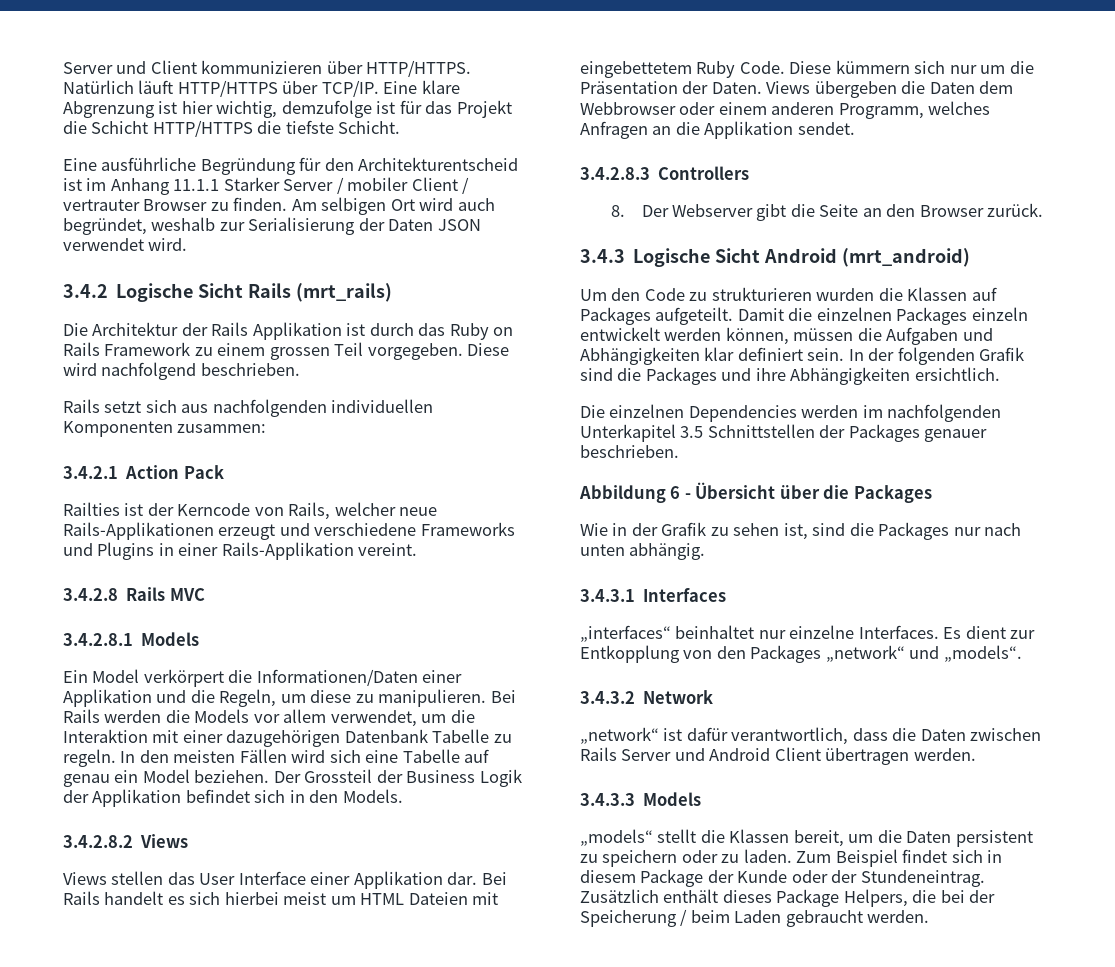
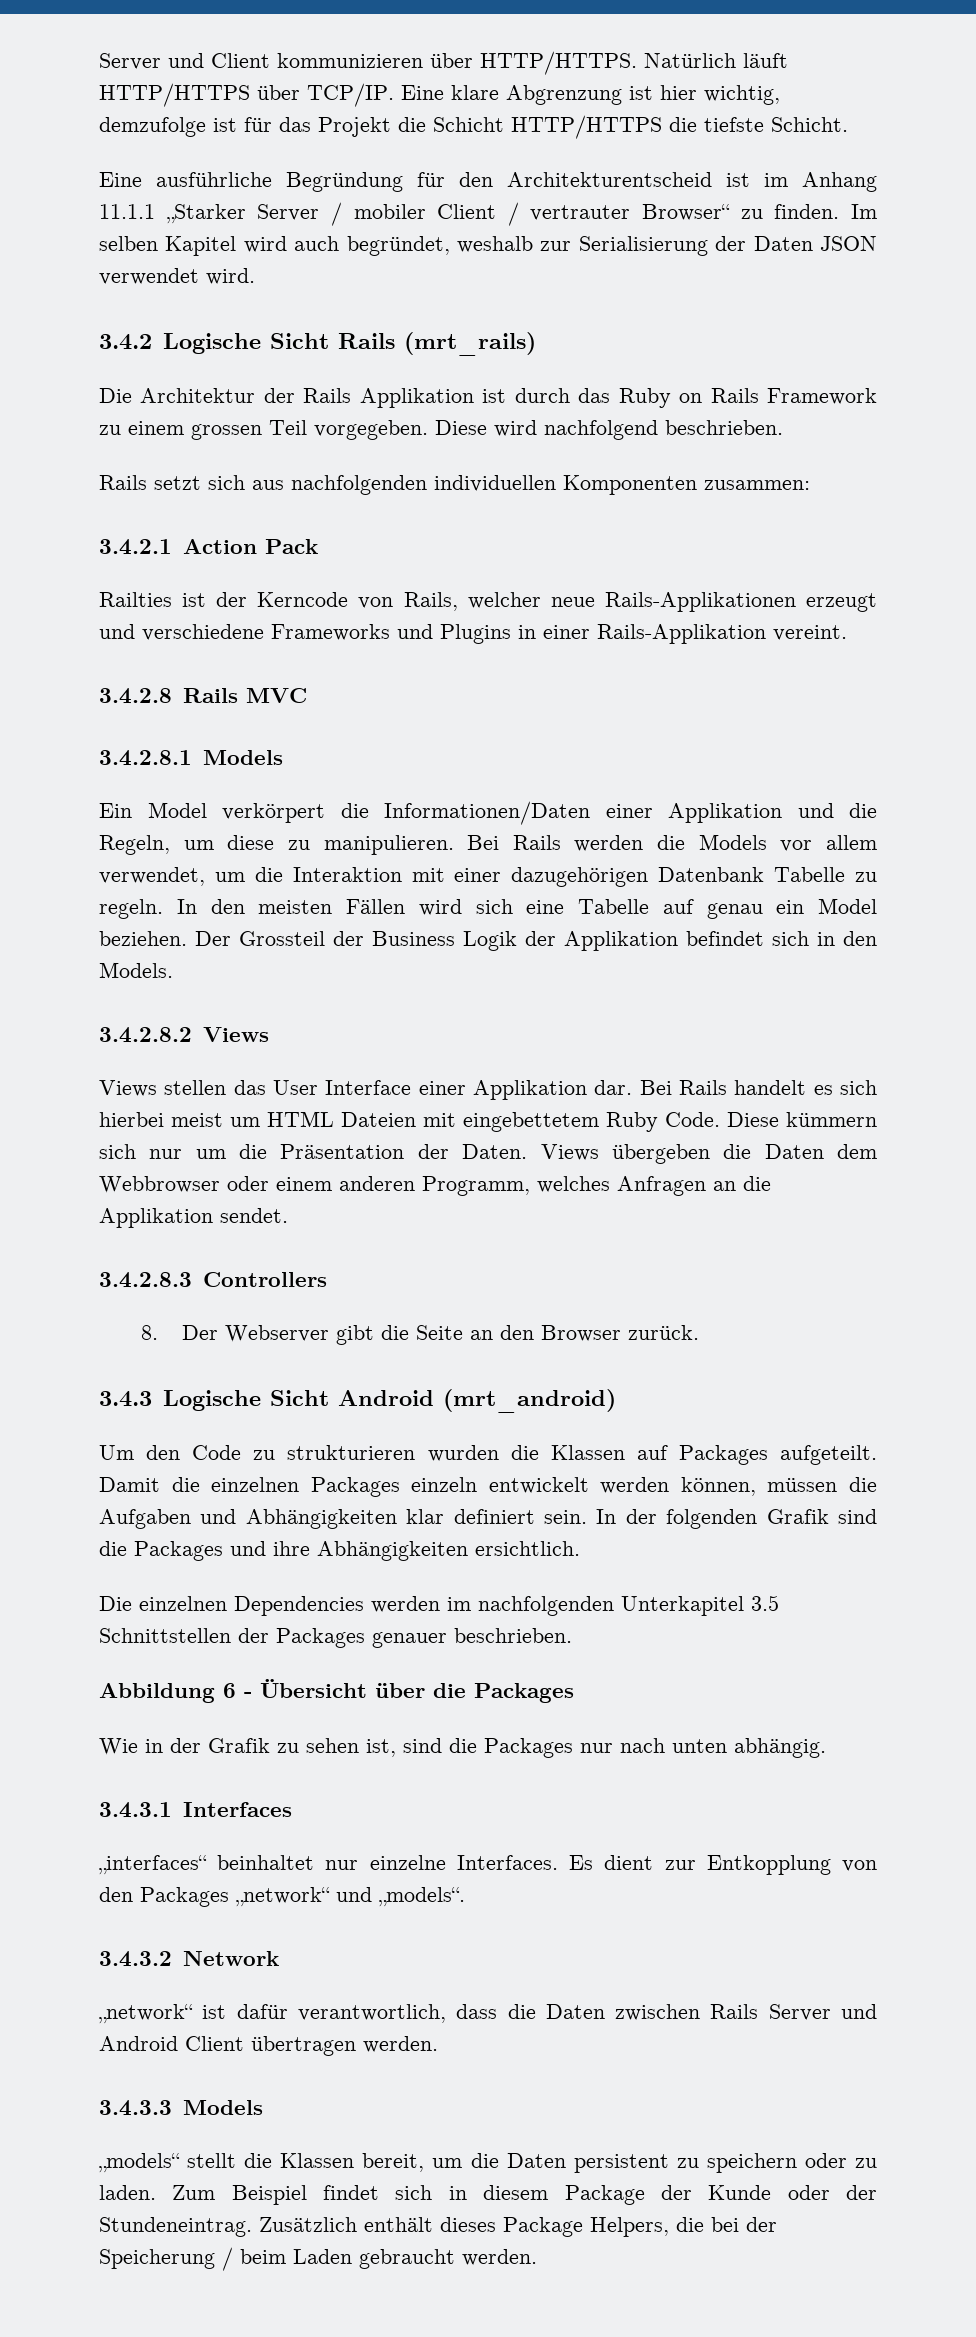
[223,177,280,191] Starker -> [166,204,246,224] „Starker
[143,199,208,211] Browser -> [642,204,731,221] Browser“
[291,197,415,215] Am selbigen Ort -> [850,204,877,219] [99,236,237,256] Im selben Kapitel

